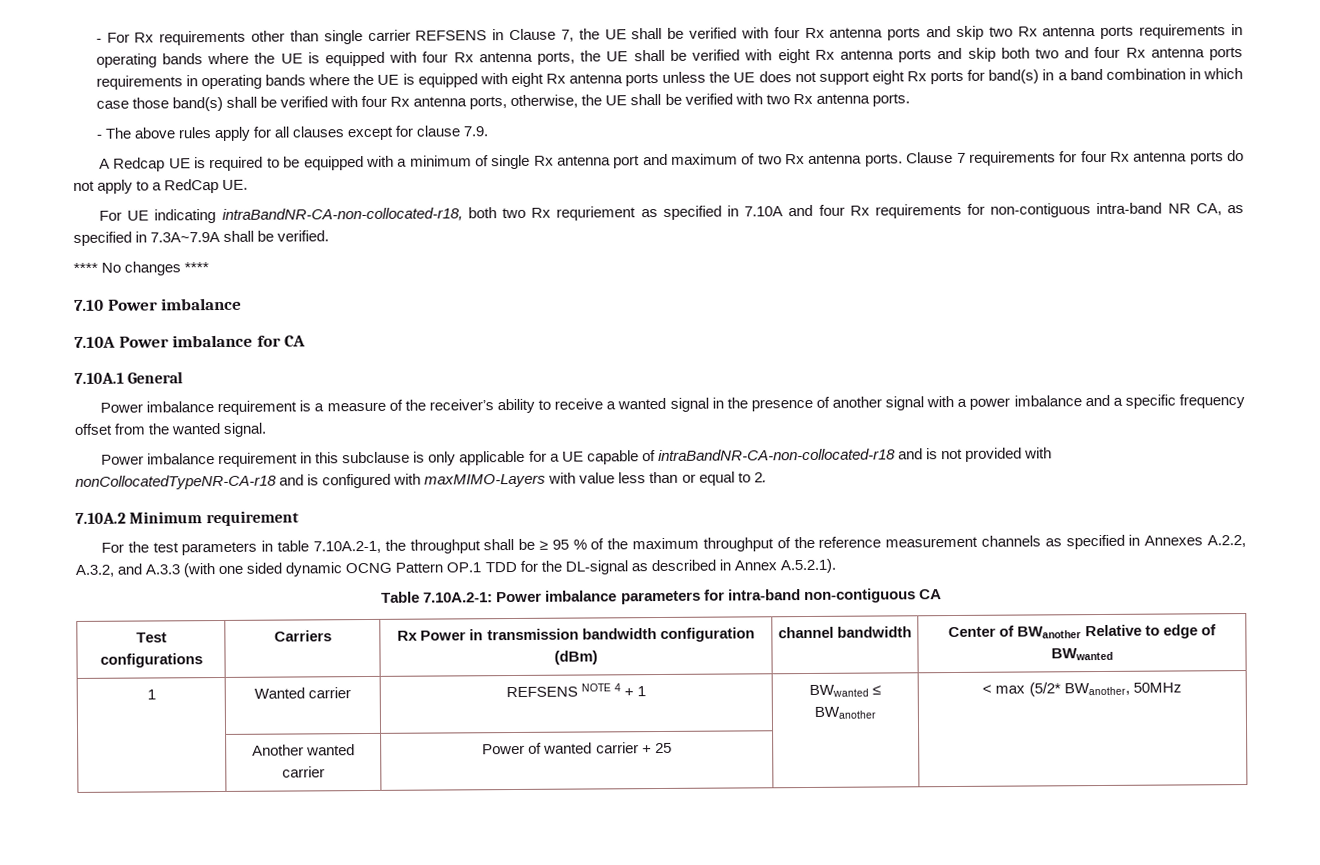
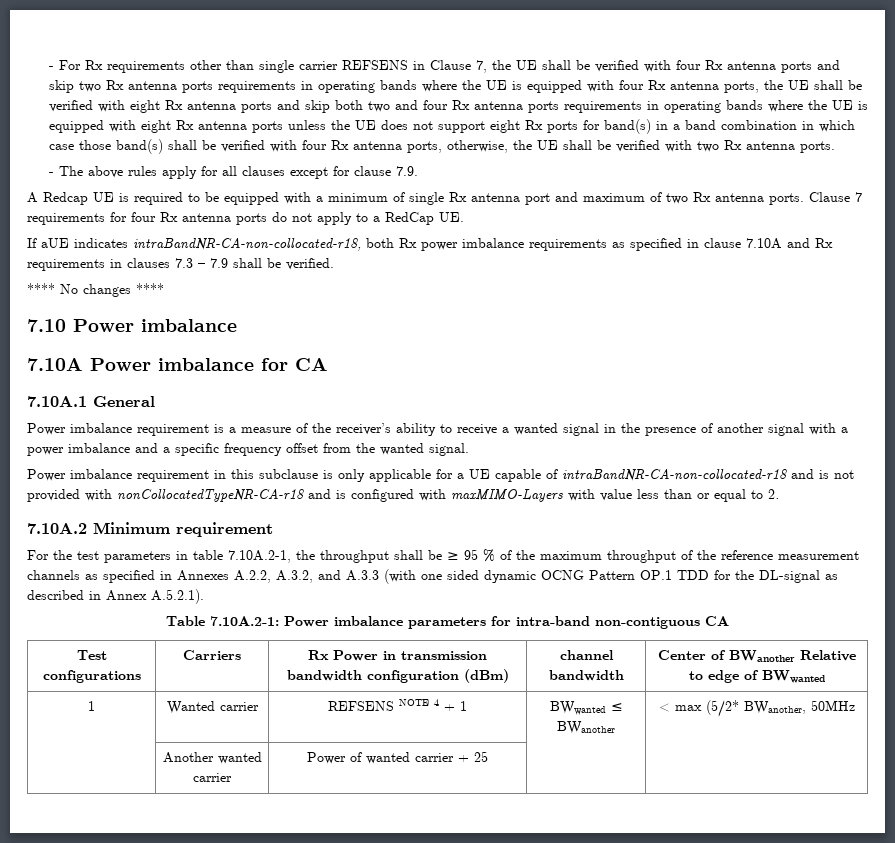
[99,205,739,224] For UE indicating intraBandNR-CA-non-collocated-r18, both two Rx requriement as specified in -> [27,238,741,251] If aUE indicates intraBandNR-CA-non-collocated-r18, both Rx power imbalance requirements as specified in clause
[818,202,1244,219] [73,231,221,246] four Rx requirements for non-contiguous intra-band NR CA, as specified in 7.3A~7.9A -> [815,238,833,248] [27,258,228,271] Rx requirements in clauses 7.3 – 7.9

